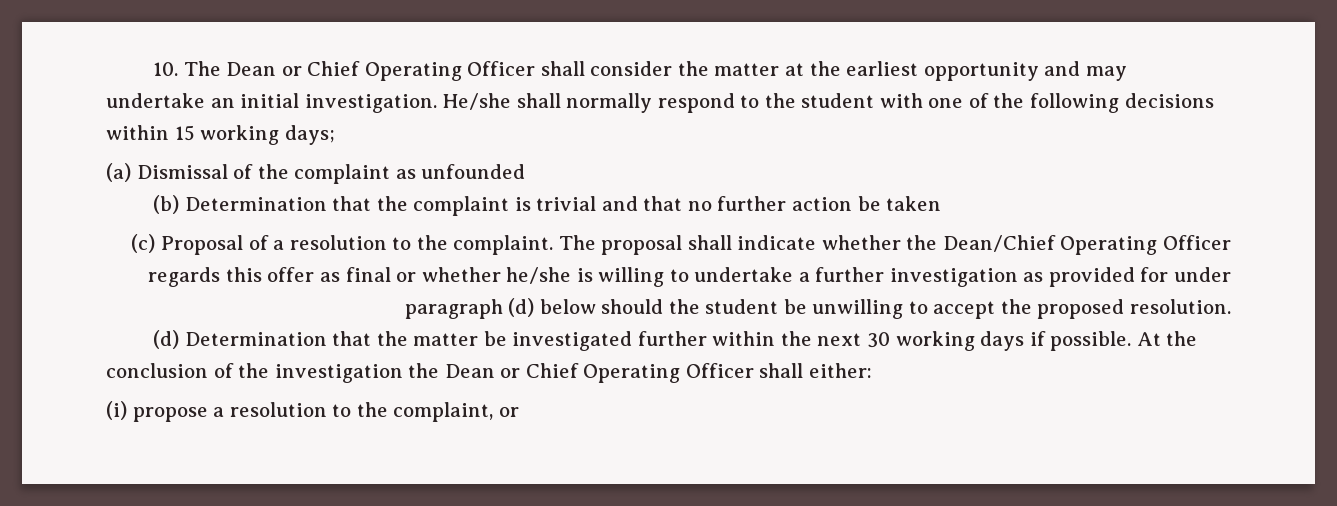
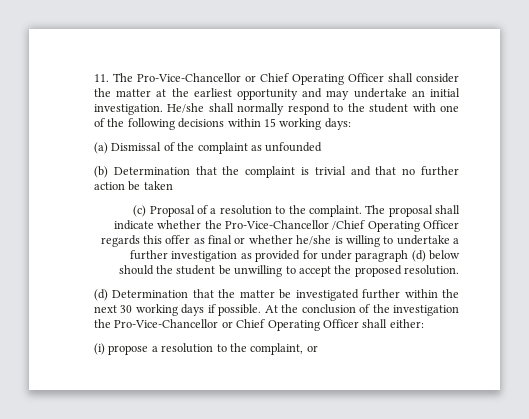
[153,61,277,76] 10. The Dean -> [94,73,241,82] 11. The Pro-Vice-Chancellor
[284,125,335,145] days; -> [324,118,351,130] days:
[942,235,1056,252] Dean/Chief -> [224,220,366,230] Pro-Vice-Chancellor /Chief
[444,364,495,378] Dean -> [114,319,219,328] Pro-Vice-Chancellor

